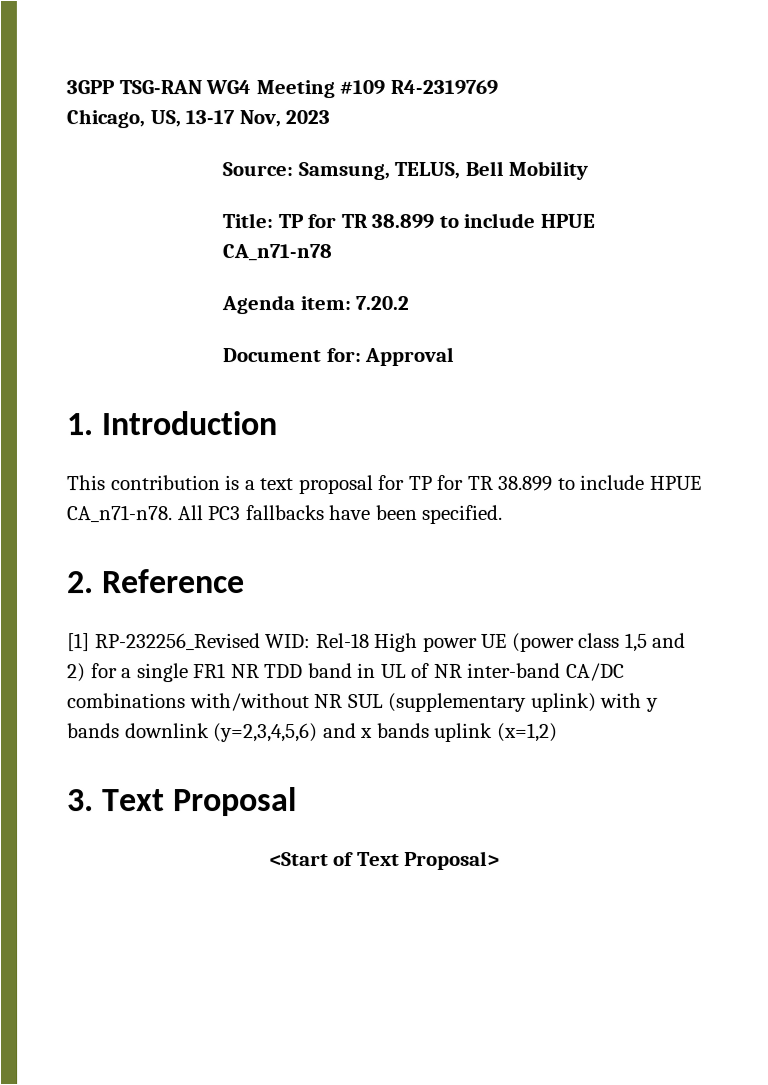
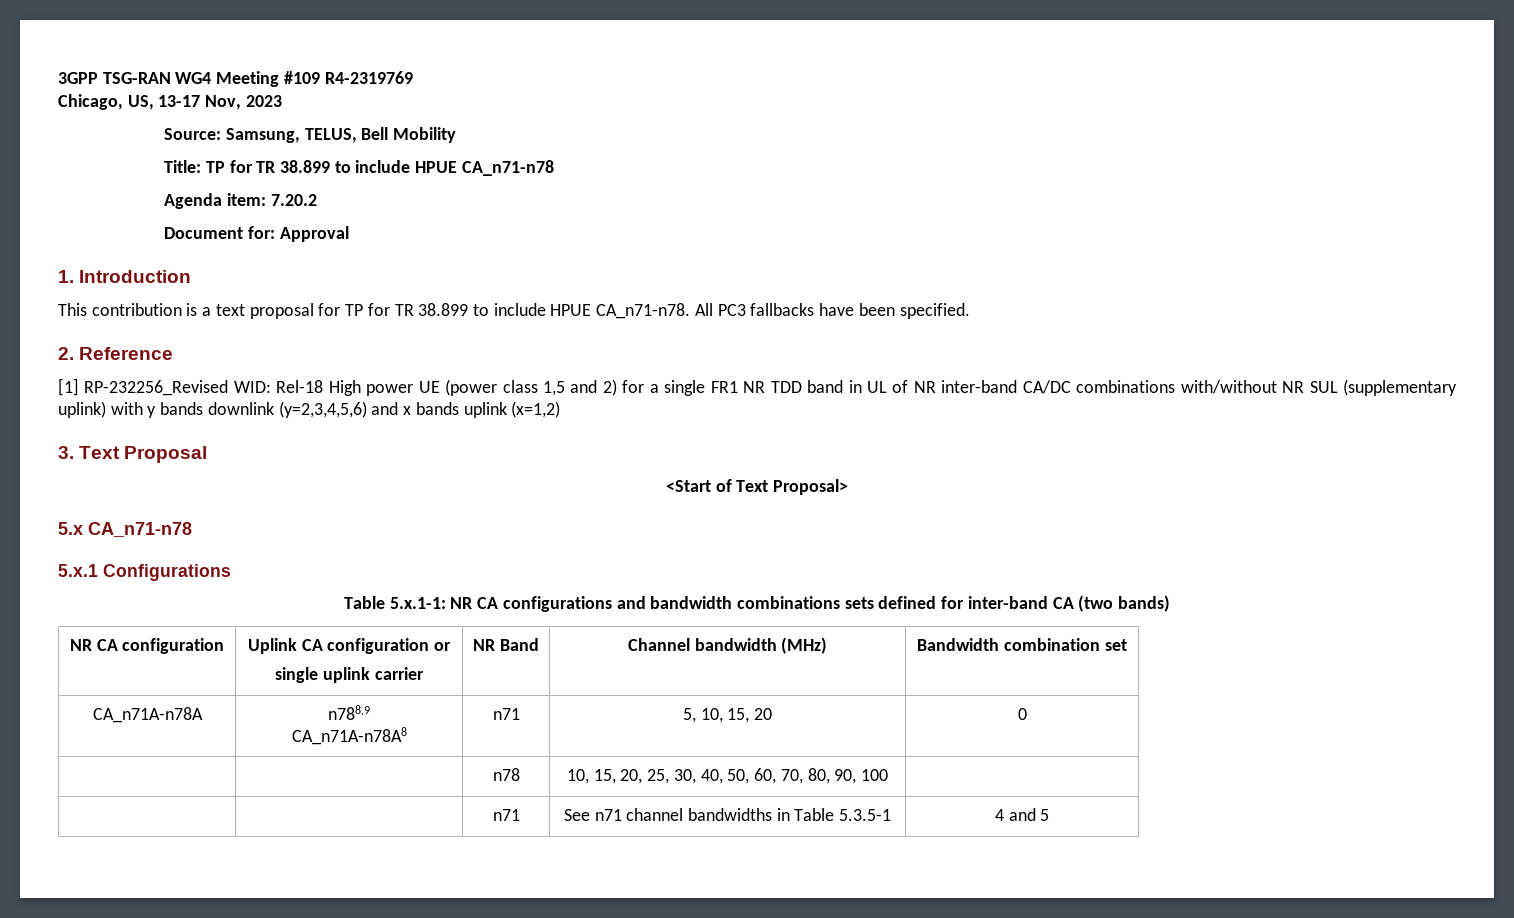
(501, 860) none -> [58,522,192,537] [58,564,231,581] [343,595,1171,612] [69,638,225,654] [247,638,452,654] [275,667,424,683] [473,638,539,651] [627,637,828,654] [917,638,1127,651] [92,707,203,723] [328,705,370,720] [291,727,407,745] [492,708,520,720] [682,708,773,723] [1017,708,1027,720] [492,768,520,781] [567,768,888,784] [492,809,520,821] [563,808,892,821] [994,808,1050,821] // 5.x CA_n71-n78 // 5.x.1 Configurations // Table 5.x.1-1: NR CA configurations and bandwidth combinations sets defined for inter-band CA (two bands) // NR CA configuration | Uplink CA configuration or // single uplink carrier | NR Band | Channel bandwidth (MHz) | Bandwidth combination set // CA_n71A-n78A | n788,9 // CA_n71A-n78A8 | n71 | 5, 10, 15, 20 | 0 // | | n78 | 10, 15, 20, 25, 30, 40, 50, 60, 70, 80, 90, 100 | // | | n71 | See n71 channel bandwidths in Table 5.3.5-1 | 4 and 5

